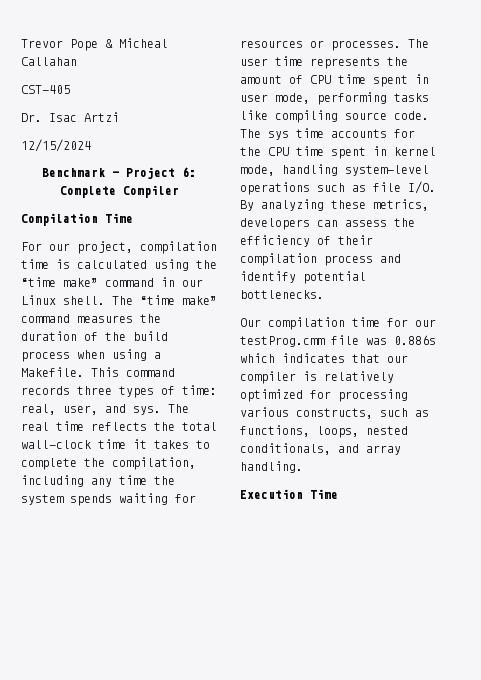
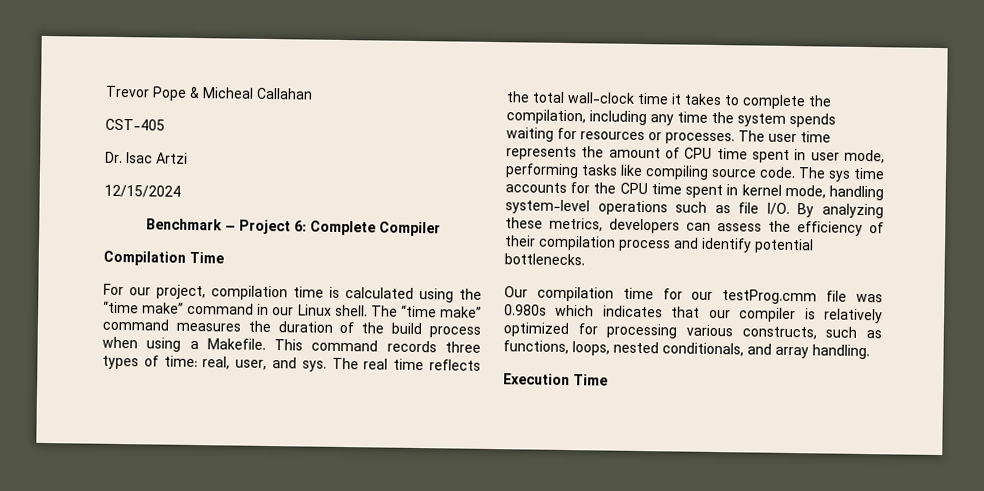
[394,335,436,345] 0.886s -> [504,304,547,316] 0.980s

